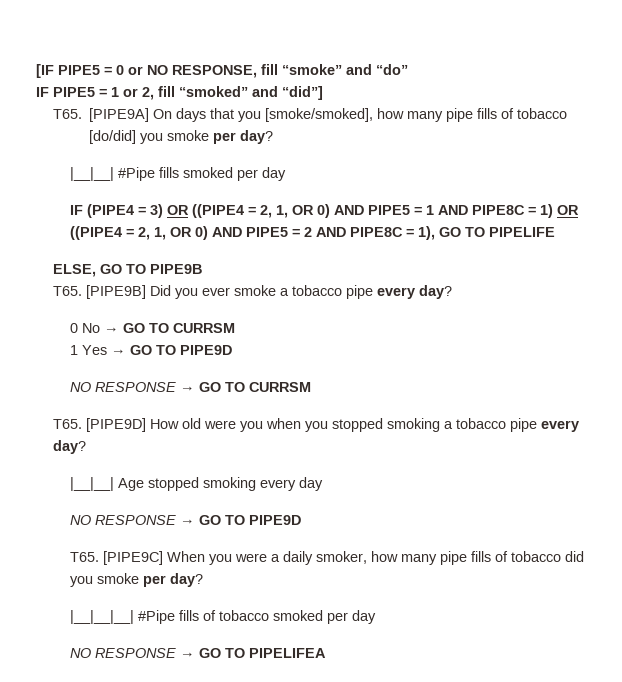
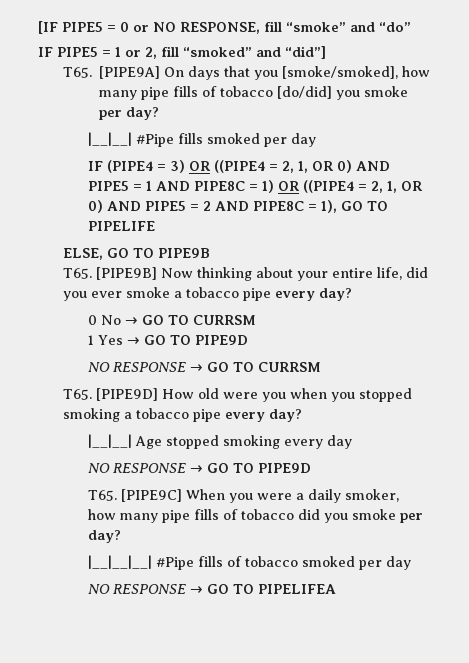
[150,285,172,296] Did -> [161,267,429,281] Now thinking about your entire life, did

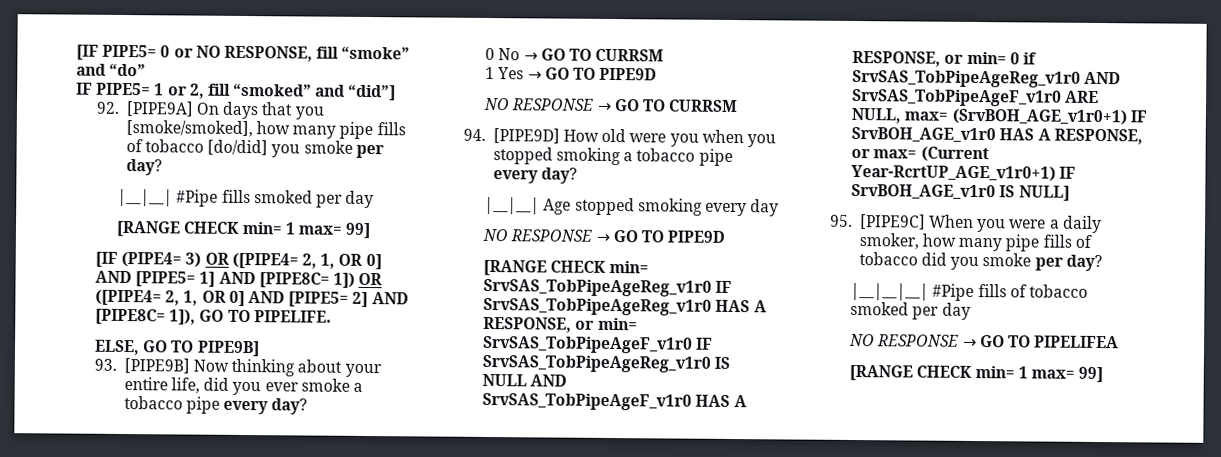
[38,21,116,34] [IF PIPE5 = -> [76,44,158,61] [IF PIPE5=
[57,47,111,57] PIPE5 = -> [96,82,152,96] PIPE5=
[63,67,93,78] T65. -> [96,101,121,114] 92.
[88,160,391,173] [88,180,424,193] [88,200,389,213] [88,221,156,231] IF (PIPE4 = 3) OR ((PIPE4 = 2, 1, OR 0) AND PIPE5 = 1 AND PIPE8C = 1) OR ((PIPE4 = 2, 1, OR 0) AND PIPE5 = 2 AND PIPE8C = 1), GO TO PIPELIFE -> [116,220,372,240] [95,251,382,271] [95,270,384,289] [95,289,409,309] [95,308,332,326] [RANGE CHECK min= 1 max= 99] // [IF (PIPE4= 3) OR ([PIPE4= 2, 1, OR 0] AND [PIPE5= 1] AND [PIPE8C= 1]) OR ([PIPE4= 2, 1, OR 0] AND [PIPE5= 2] AND [PIPE8C= 1]), GO TO PIPELIFE.
[158,248,211,258] [63,268,93,279] PIPE9B // T65. -> [196,340,260,358] [94,358,118,371] PIPE9B] // 93.
[63,389,93,400] T65. -> [463,128,487,141] 94.
[88,490,118,501] T65. -> [483,259,649,277] [483,278,733,297] [483,297,767,316] [483,316,638,333] [482,335,714,354] [482,354,731,373] [482,373,568,387] [482,392,747,411] [852,50,1037,67] [852,69,1122,88] [852,88,1100,107] [851,107,1147,126] [851,126,1143,145] [851,146,989,163] [851,164,1077,182] [851,183,1070,202] [830,214,854,227] [RANGE CHECK min= SrvSAS_TobPipeAgeReg_v1r0 IF SrvSAS_TobPipeAgeReg_v1r0 HAS A RESPONSE, or min= SrvSAS_TobPipeAgeF_v1r0 IF SrvSAS_TobPipeAgeReg_v1r0 IS NULL AND SrvSAS_TobPipeAgeF_v1r0 HAS A RESPONSE, or min= 0 if SrvSAS_TobPipeAgeReg_v1r0 AND SrvSAS_TobPipeAgeF_v1r0 ARE NULL, max= (SrvBOH_AGE_v1r0+1) IF SrvBOH_AGE_v1r0 HAS A RESPONSE, or max= (Current Year-RcrtUP_AGE_v1r0+1) IF SrvBOH_AGE_v1r0 IS NULL] // 95.
(337, 589) none -> [849,364,1104,384] // [RANGE CHECK min= 1 max= 99]

